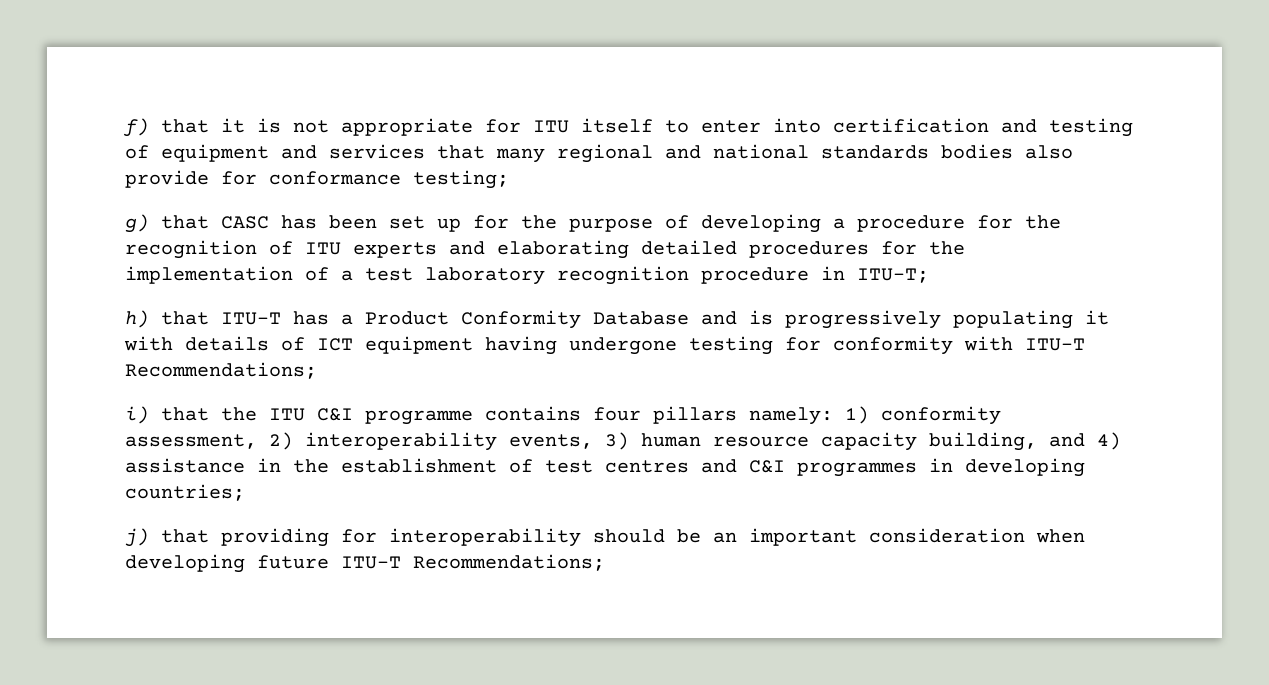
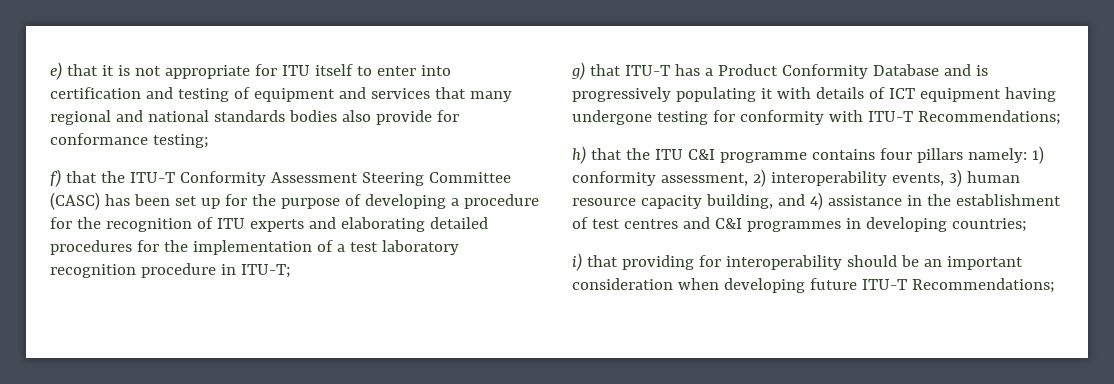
[123,118,149,137] f) -> [50,62,62,80] e)
[125,214,269,233] g) that CASC -> [50,169,511,187] [50,192,100,210] f) that the ITU-T Conformity Assessment Steering Committee (CASC)
[125,310,149,328] h) -> [571,62,585,80] g)
[125,406,149,424] i) -> [572,146,586,164] h)
[125,528,149,547] j) -> [572,253,582,271] i)

